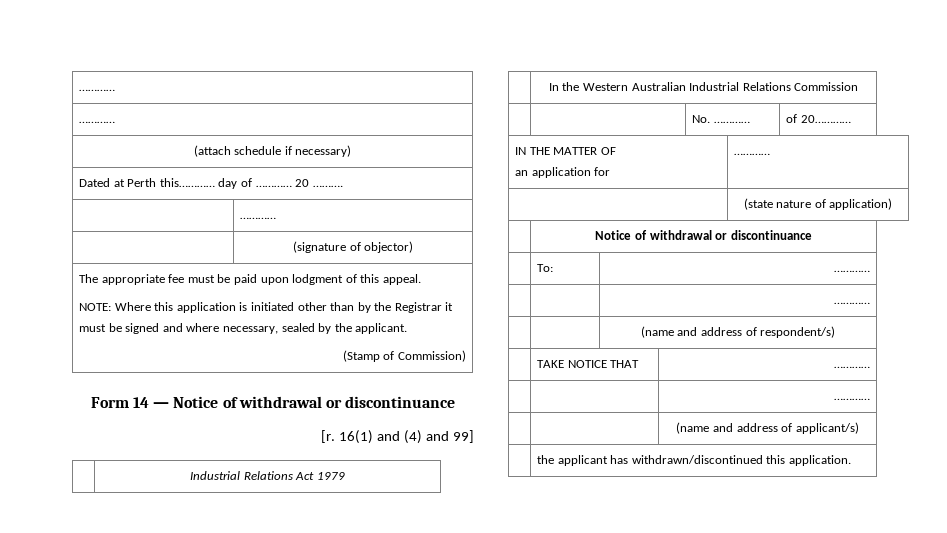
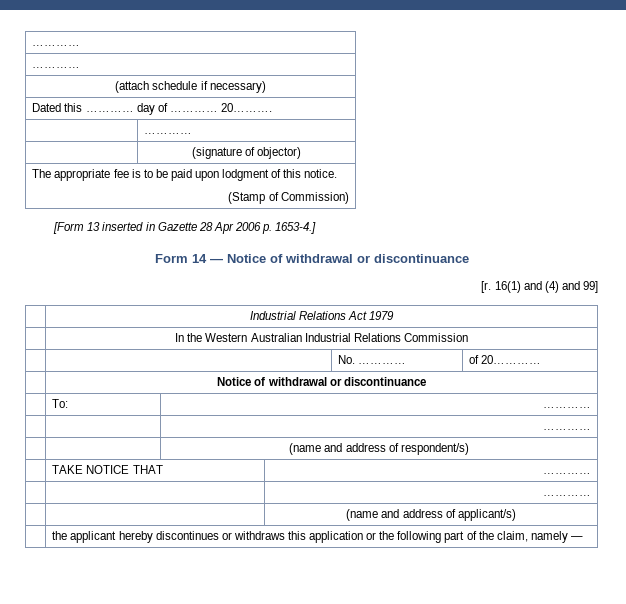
[113,178,215,187] at Perth this………… -> [64,103,134,112] this …………
[295,179,343,187] 20 ………. -> [220,103,272,112] 20……….
[187,275,215,283] must -> [131,169,153,178] is to
[382,274,421,285] [79,302,454,313] [79,323,408,334] [342,350,466,362] appeal. // NOTE: Where this application is initiated other than by the Registrar it must be signed and where necessary, sealed by the applicant. // (Stamp of Commission) -> [304,169,338,178] [228,192,349,204] [53,222,317,234] notice. // (Stamp of Commission) // [Form 13 inserted in Gazette 28 Apr 2006 p. 1653-4.]
[515,147,616,155] [515,167,611,178] [734,153,771,155] [743,198,893,210] // IN THE MATTER OF // an application for | ………… // | (state nature of application) -> (542, 359) none
[610,455,851,466] has withdrawn/discontinued this application. -> [118,531,583,543] hereby discontinues or withdraws this application or the following part of the claim, namely —

